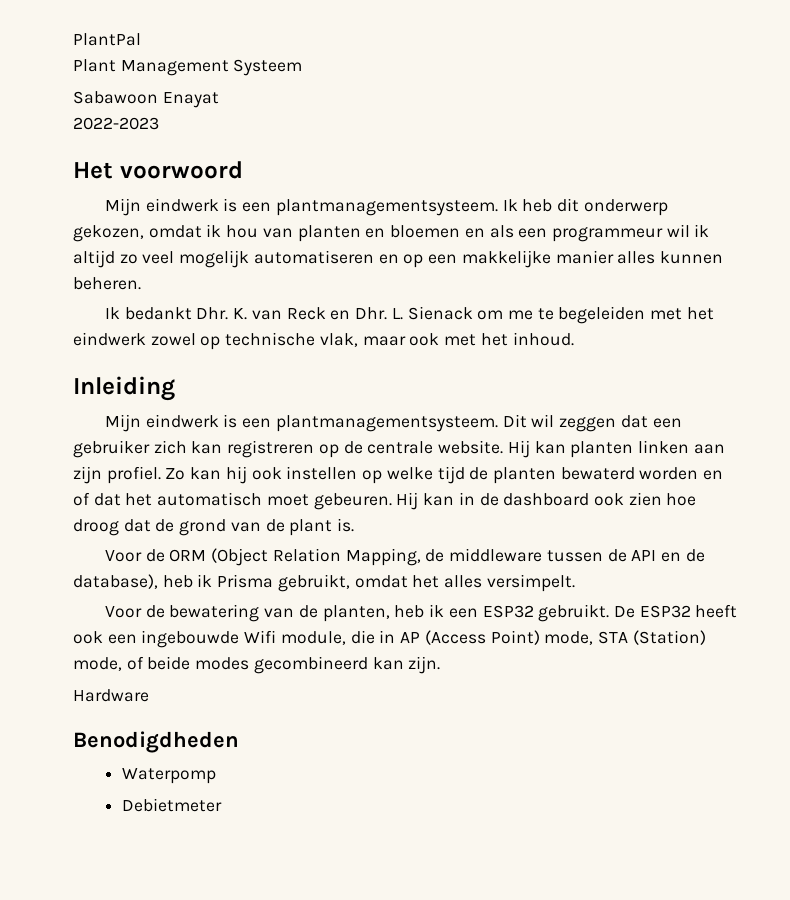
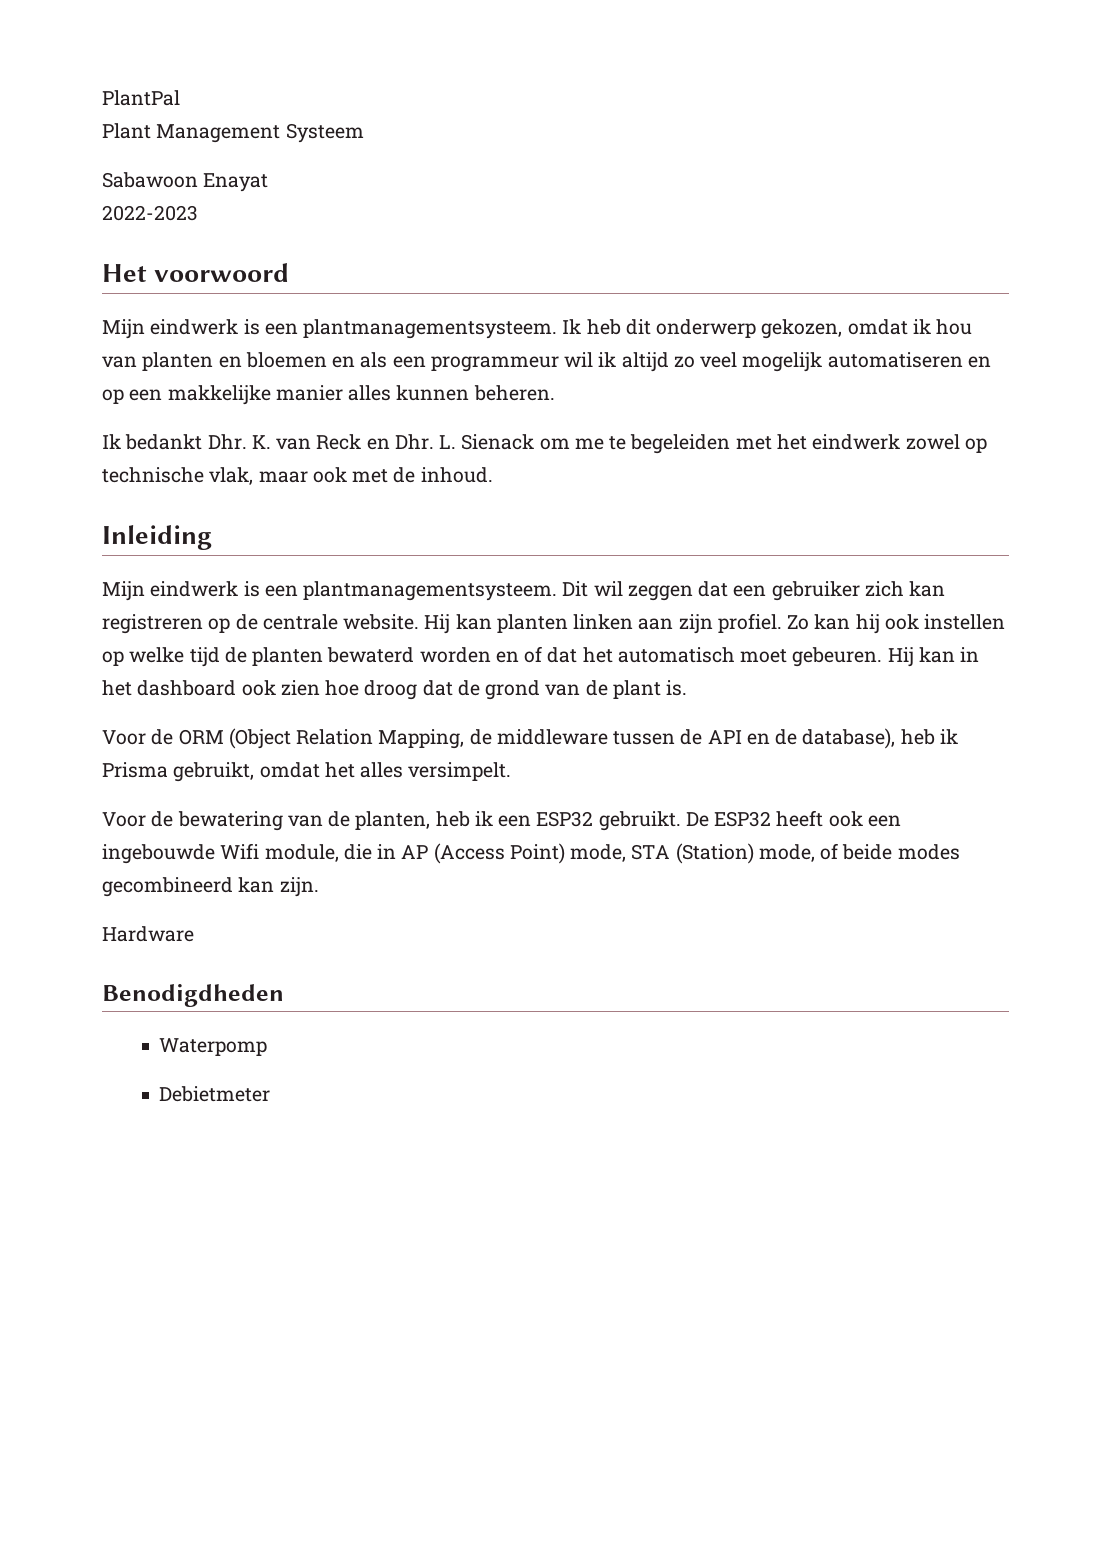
[480,333,508,346] het -> [393,467,416,483] de
[479,493,499,506] de -> [102,680,132,696] het

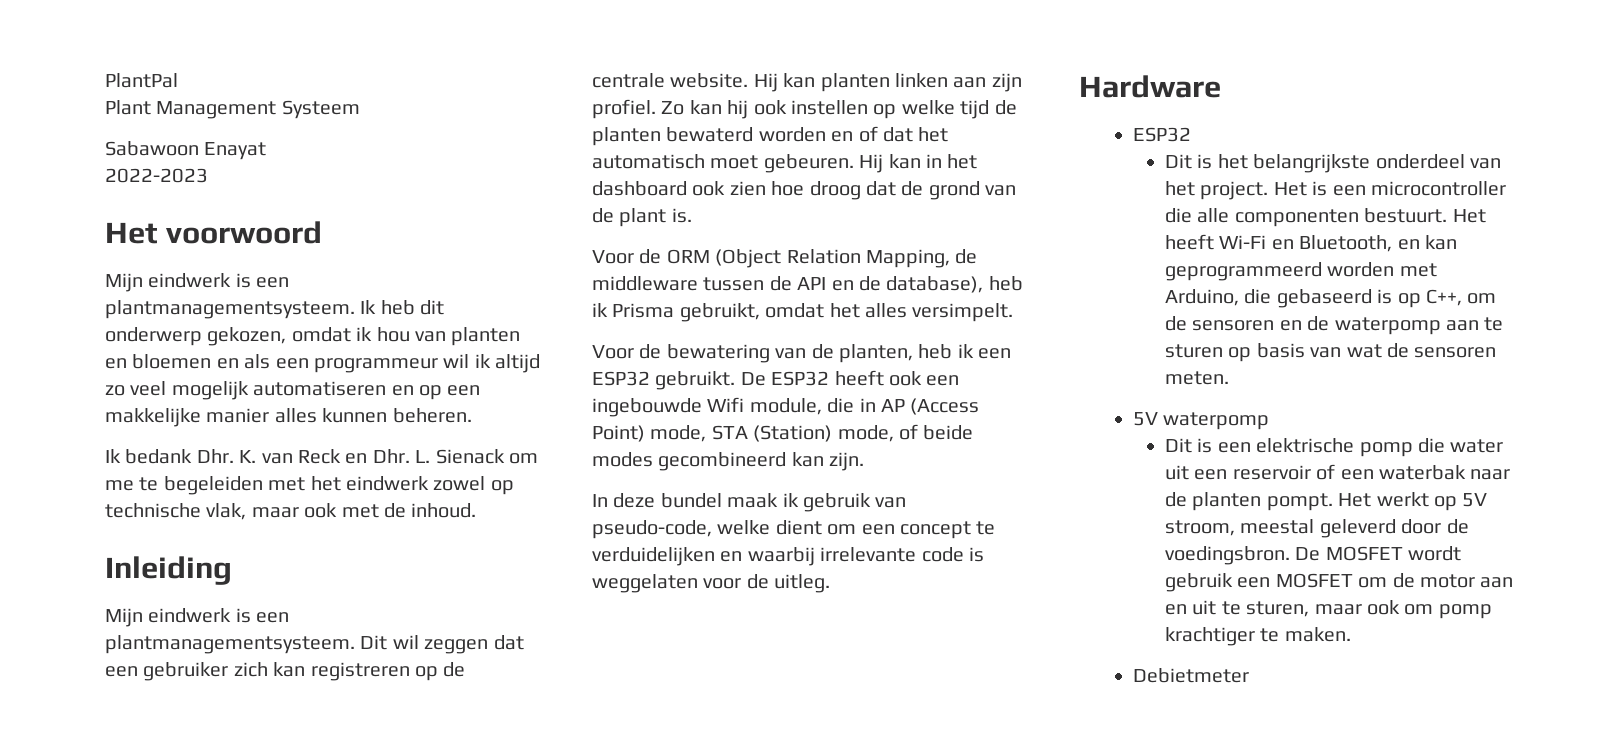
[125,434,203,450] bedankt -> [125,449,193,464] bedank
[102,926,194,942] [102,984,284,1007] [159,1038,268,1056] Hardware // Benodigdheden // Waterpomp -> [592,493,907,512] [592,520,996,539] [592,547,984,566] [592,574,831,593] [1079,75,1221,98] [1132,127,1191,142] [1164,154,1501,173] [1164,181,1506,200] [1164,208,1486,227] [1164,234,1457,252] [1164,262,1437,281] [1164,289,1497,308] [1164,316,1504,335] [1164,343,1497,362] [1164,371,1229,385] [1132,412,1270,430] [1164,438,1504,457] [1164,464,1511,480] [1164,492,1488,511] [1164,519,1469,538] [1164,546,1462,565] [1164,573,1514,592] [1164,600,1492,619] [1164,627,1351,646] In deze bundel maak ik gebruik van pseudo-code, welke dient om een concept te verduidelijken en waarbij irrelevante code is weggelaten voor de uitleg. // Hardware // ESP32 // Dit is het belangrijkste onderdeel van het project. Het is een microcontroller die alle componenten bestuurt. Het heeft Wi-Fi en Bluetooth, en kan geprogrammeerd worden met Arduino, die gebaseerd is op C++, om de sensoren en de waterpomp aan te sturen op basis van wat de sensoren meten. // 5V waterpomp // Dit is een elektrische pomp die water uit een reservoir of een waterbak naar de planten pompt. Het werkt op 5V stroom, meestal geleverd door de voedingsbron. De MOSFET wordt gebruik een MOSFET om de motor aan en uit te sturen, maar ook om pomp krachtiger te maken.

